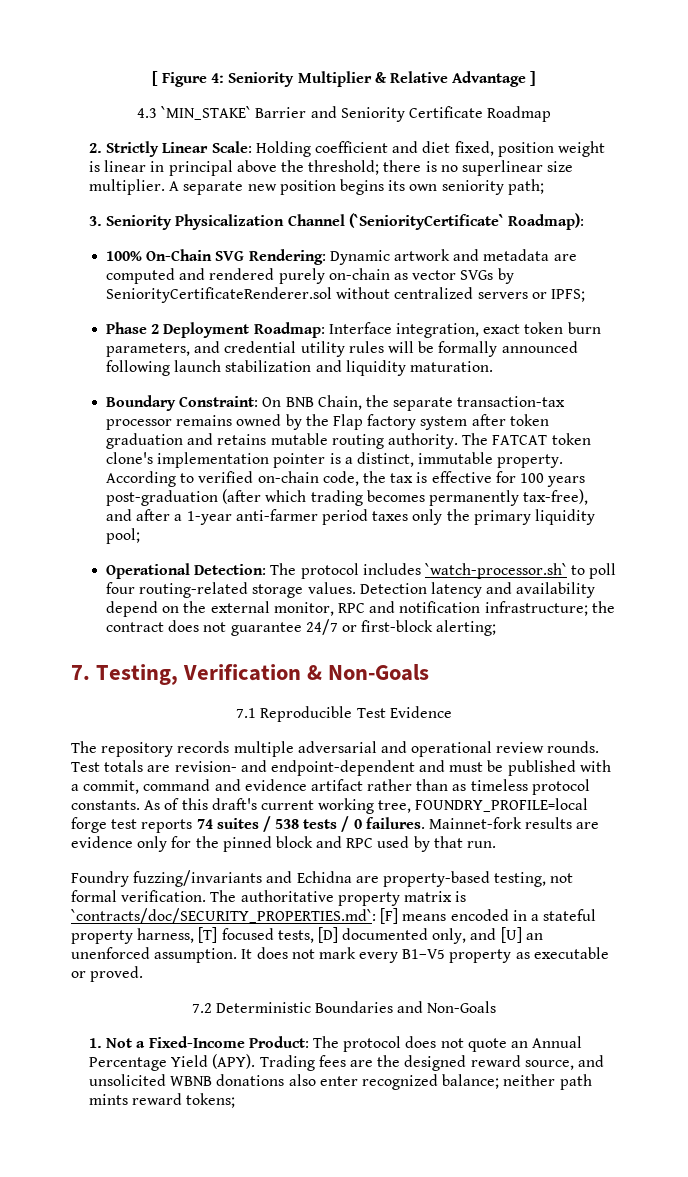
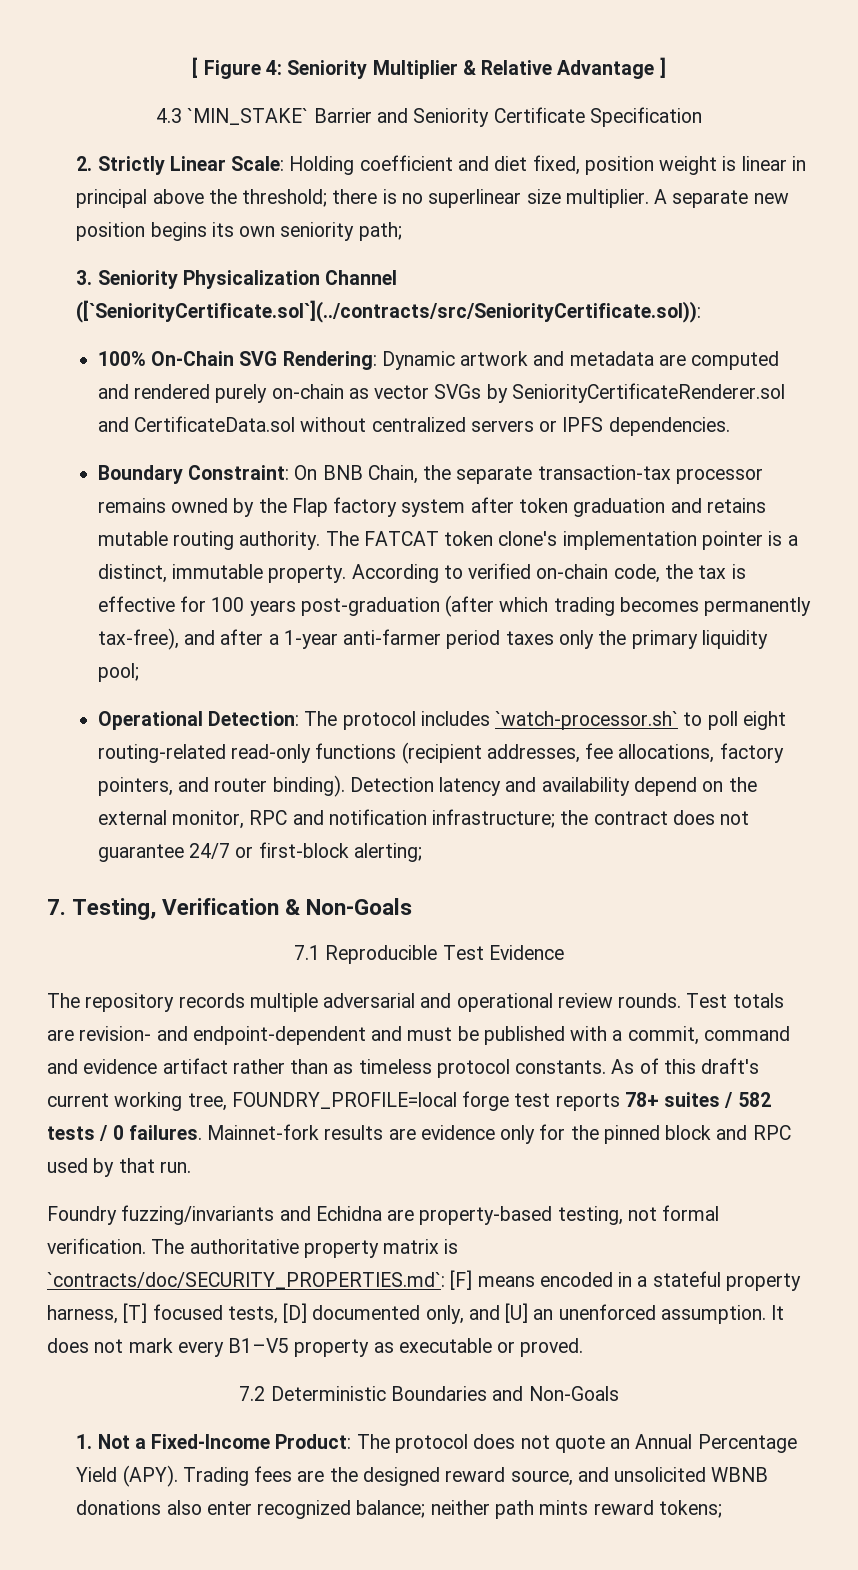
[487,106,552,122] Roadmap -> [589,107,702,127] Specification
[348,213,584,230] (`SeniorityCertificate` Roadmap): -> [76,300,702,323] ([`SeniorityCertificate.sol`](../contracts/src/SeniorityCertificate.sol)):
(333, 295) none -> [97,416,296,432] and CertificateData.sol
[550,289,585,302] [106,322,601,338] [106,341,578,357] [106,360,493,376] IPFS; // Phase 2 Deployment Roadmap: Interface integration, exact token burn parameters, and credential utility rules will be formally announced following launch stabilization and liquidity maturation. -> [562,417,730,436] IPFS dependencies.
[106,582,356,598] four routing-related storage values. -> [742,711,786,730] [97,742,784,764] [97,775,345,797] eight routing-related read-only functions (recipient addresses, fee allocations, factory pointers, and router binding).
[196,819,213,829] 74 -> [624,1092,659,1107] 78+
[275,819,300,829] 538 -> [737,1092,771,1107] 582

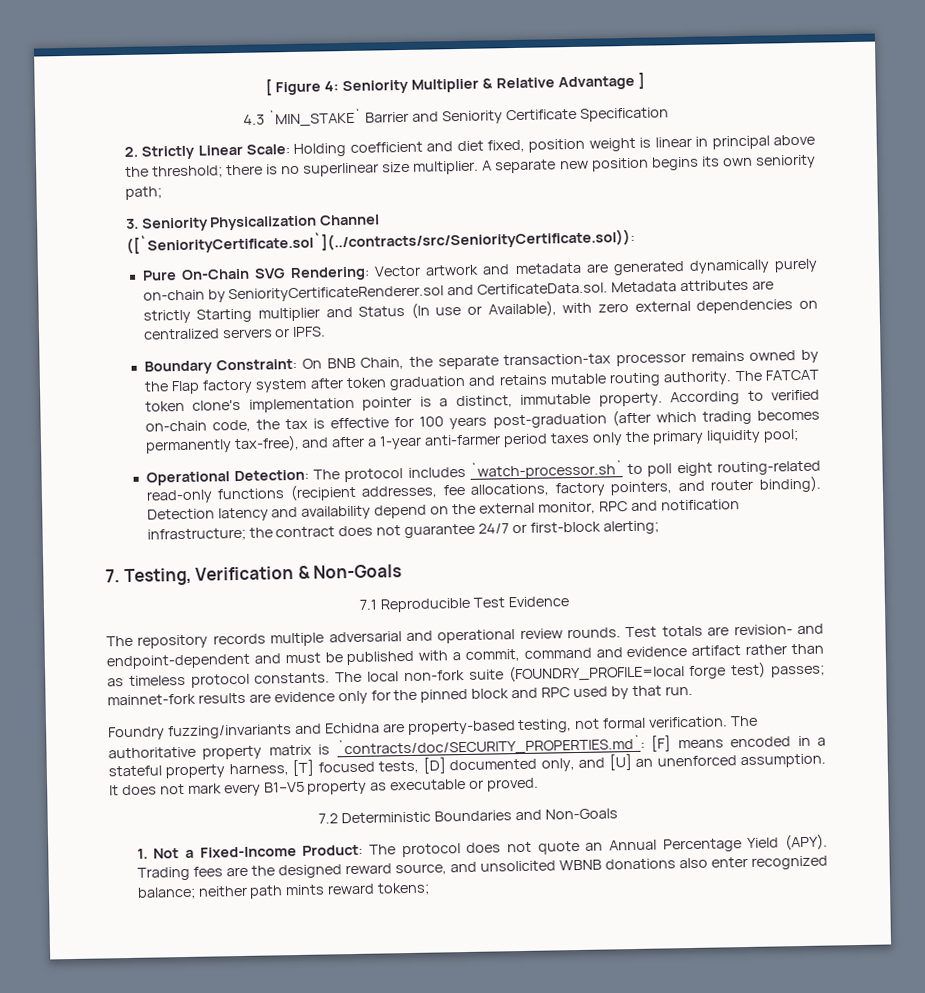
[97,351,146,366] 100% -> [141,270,177,281] Pure
[381,351,455,370] Dynamic -> [374,265,422,277] Vector
[691,351,780,370] [97,383,785,403] [97,416,367,432] computed and rendered purely on-chain as vector SVGs by SeniorityCertificateRenderer.sol and CertificateData.sol without -> [612,258,818,276] [142,279,775,303] [142,299,819,324] generated dynamically purely on-chain by SeniorityCertificateRenderer.sol and CertificateData.sol. Metadata attributes are strictly Starting multiplier and Status (In use or Available), with zero external dependencies on
[562,417,730,436] IPFS dependencies. -> [292,326,327,337] IPFS.
[611,1058,760,1074] [47,1091,771,1111] [47,1124,320,1141] As of this draft's current working tree, FOUNDRY_PROFILE=local forge test reports 78+ suites / 582 tests / 0 failures. Mainnet-fork -> [335,661,826,683] [107,693,196,706] The local non-fork suite (FOUNDRY_PROFILE=local forge test) passes; mainnet-fork

